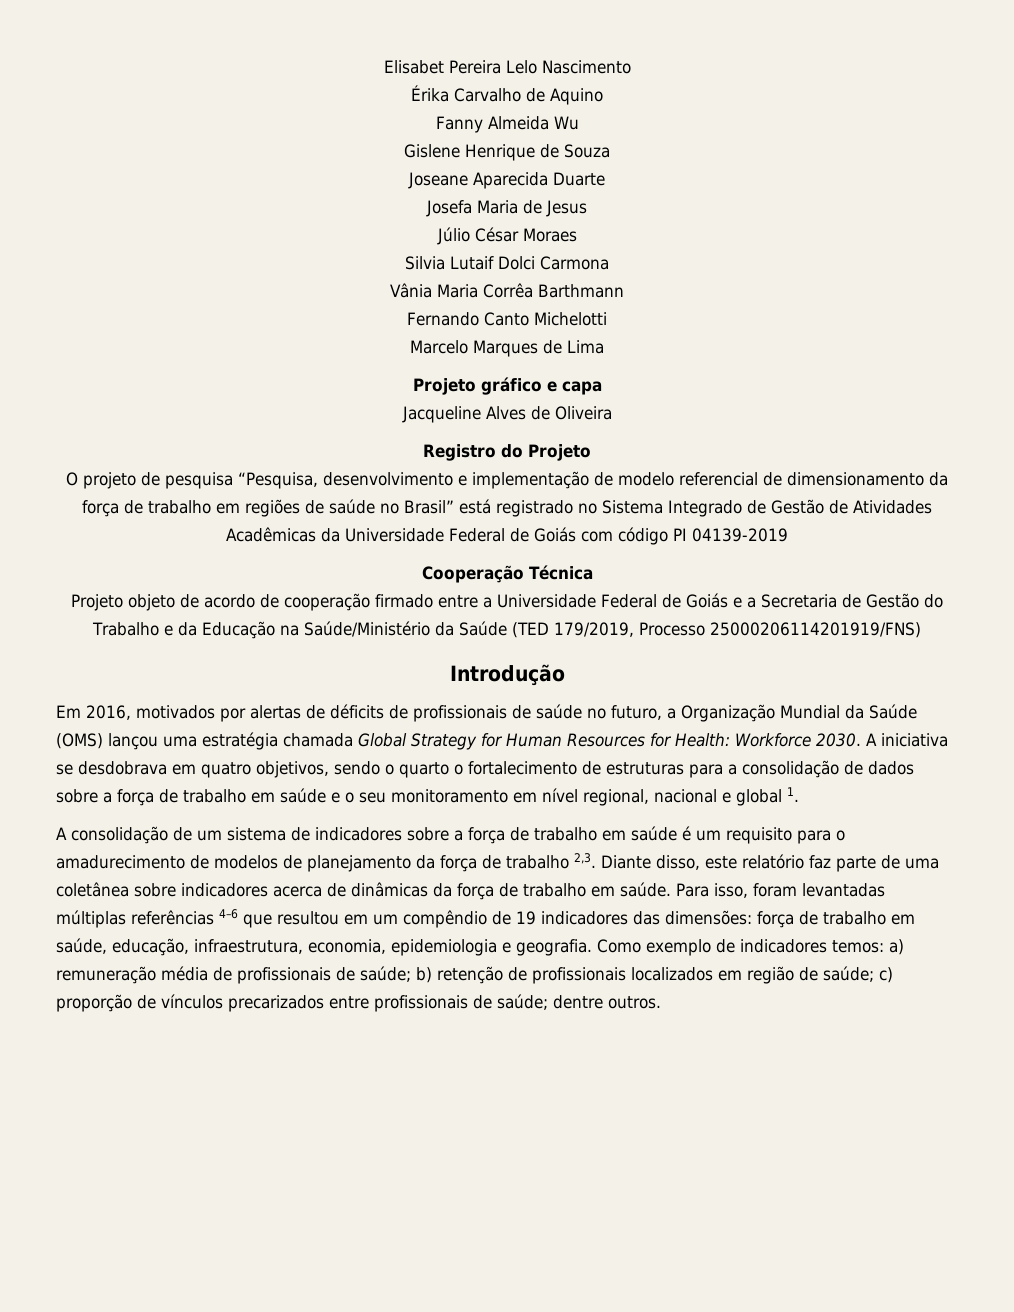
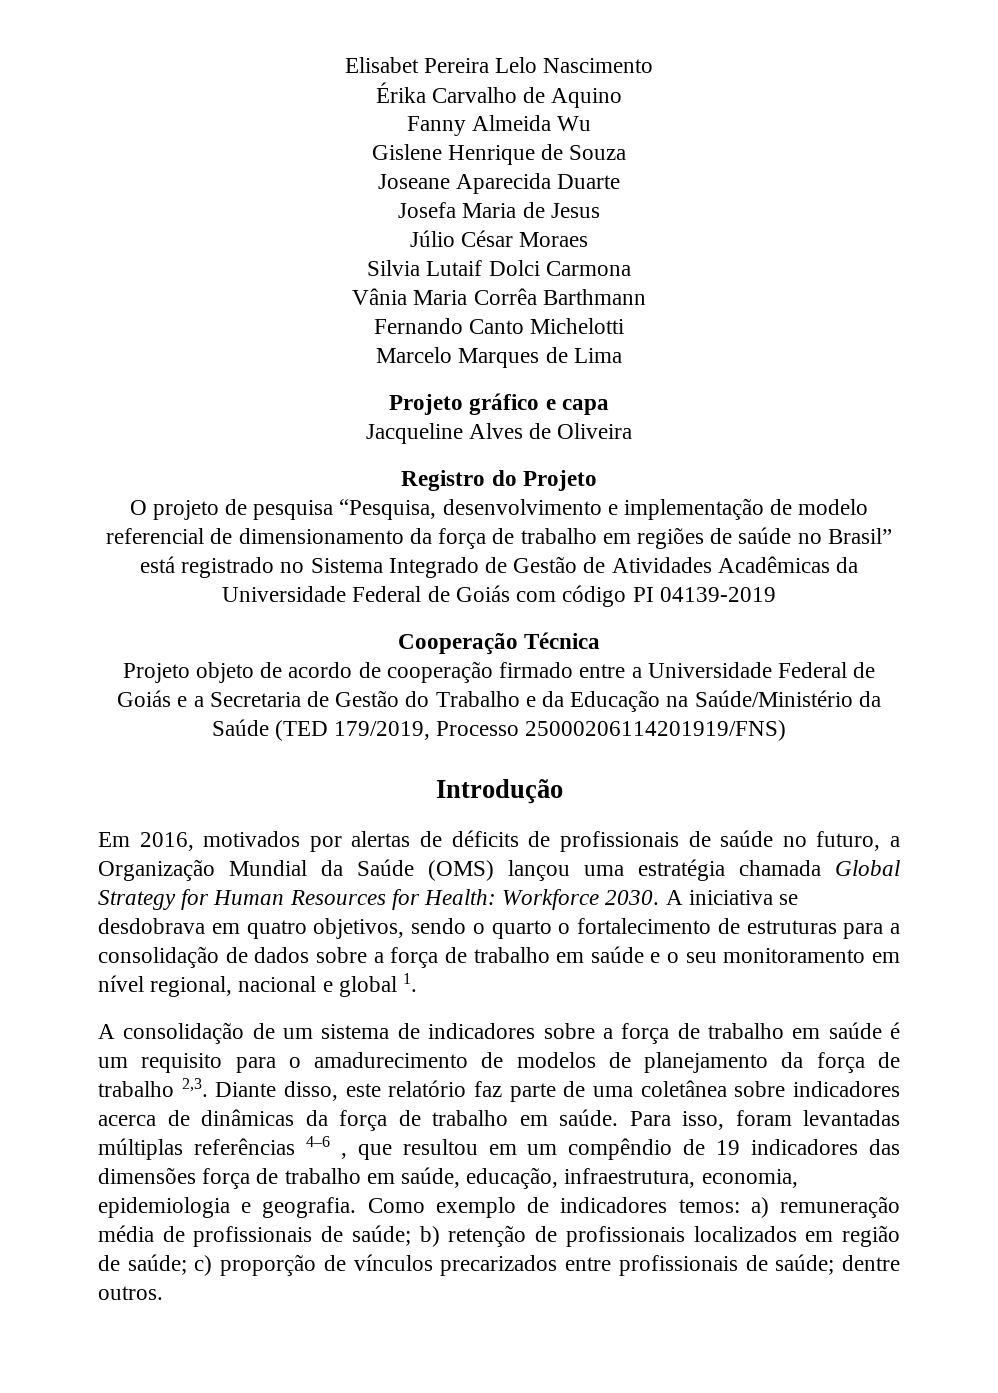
(238, 914) none -> [340,1153,347,1159] ,
[665,910,752,925] dimensões: -> [98,1167,196,1184] dimensões

